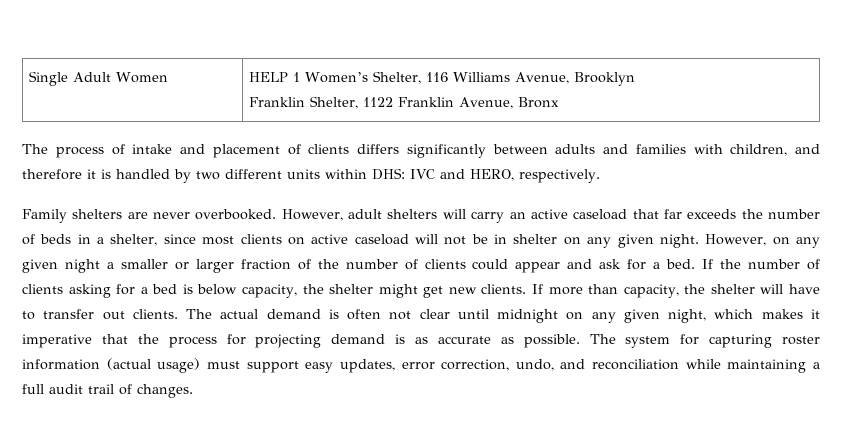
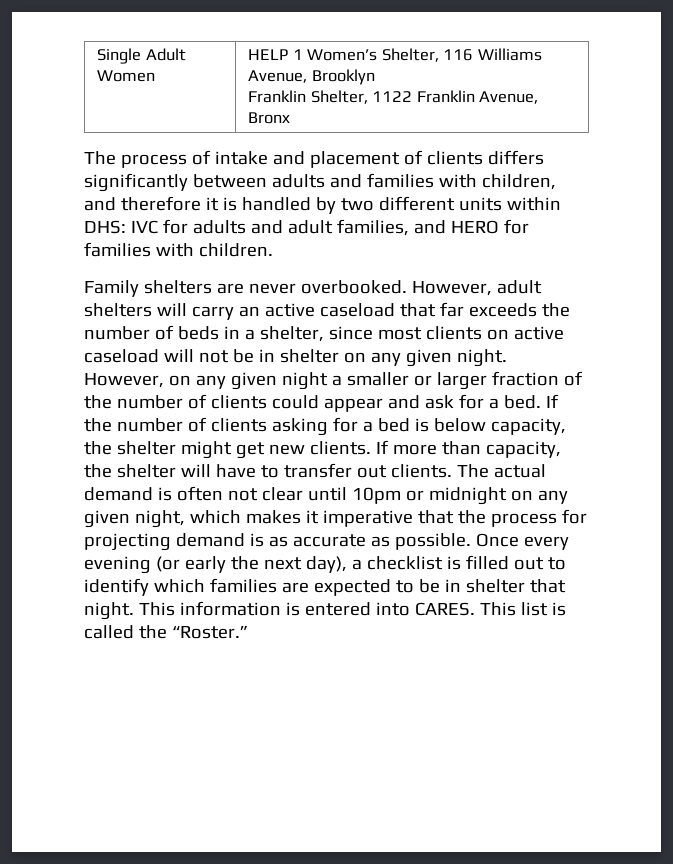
[440,169,600,183] and HERO, respectively. -> [162,219,529,236] [84,242,273,257] for adults and adult families, and HERO for families with children.
(489, 314) none -> [351,487,424,504] 10pm or
[589,334,820,348] [22,358,820,373] [22,384,193,398] The system for capturing roster information (actual usage) must support easy updates, error correction, undo, and reconciliation while maintaining a full audit trail of changes. -> [475,533,569,550] [84,555,566,574] [84,578,566,596] [84,601,566,620] [84,625,248,639] Once every evening (or early the next day), a checklist is filled out to identify which families are expected to be in shelter that night. This information is entered into CARES. This list is called the “Roster.”

